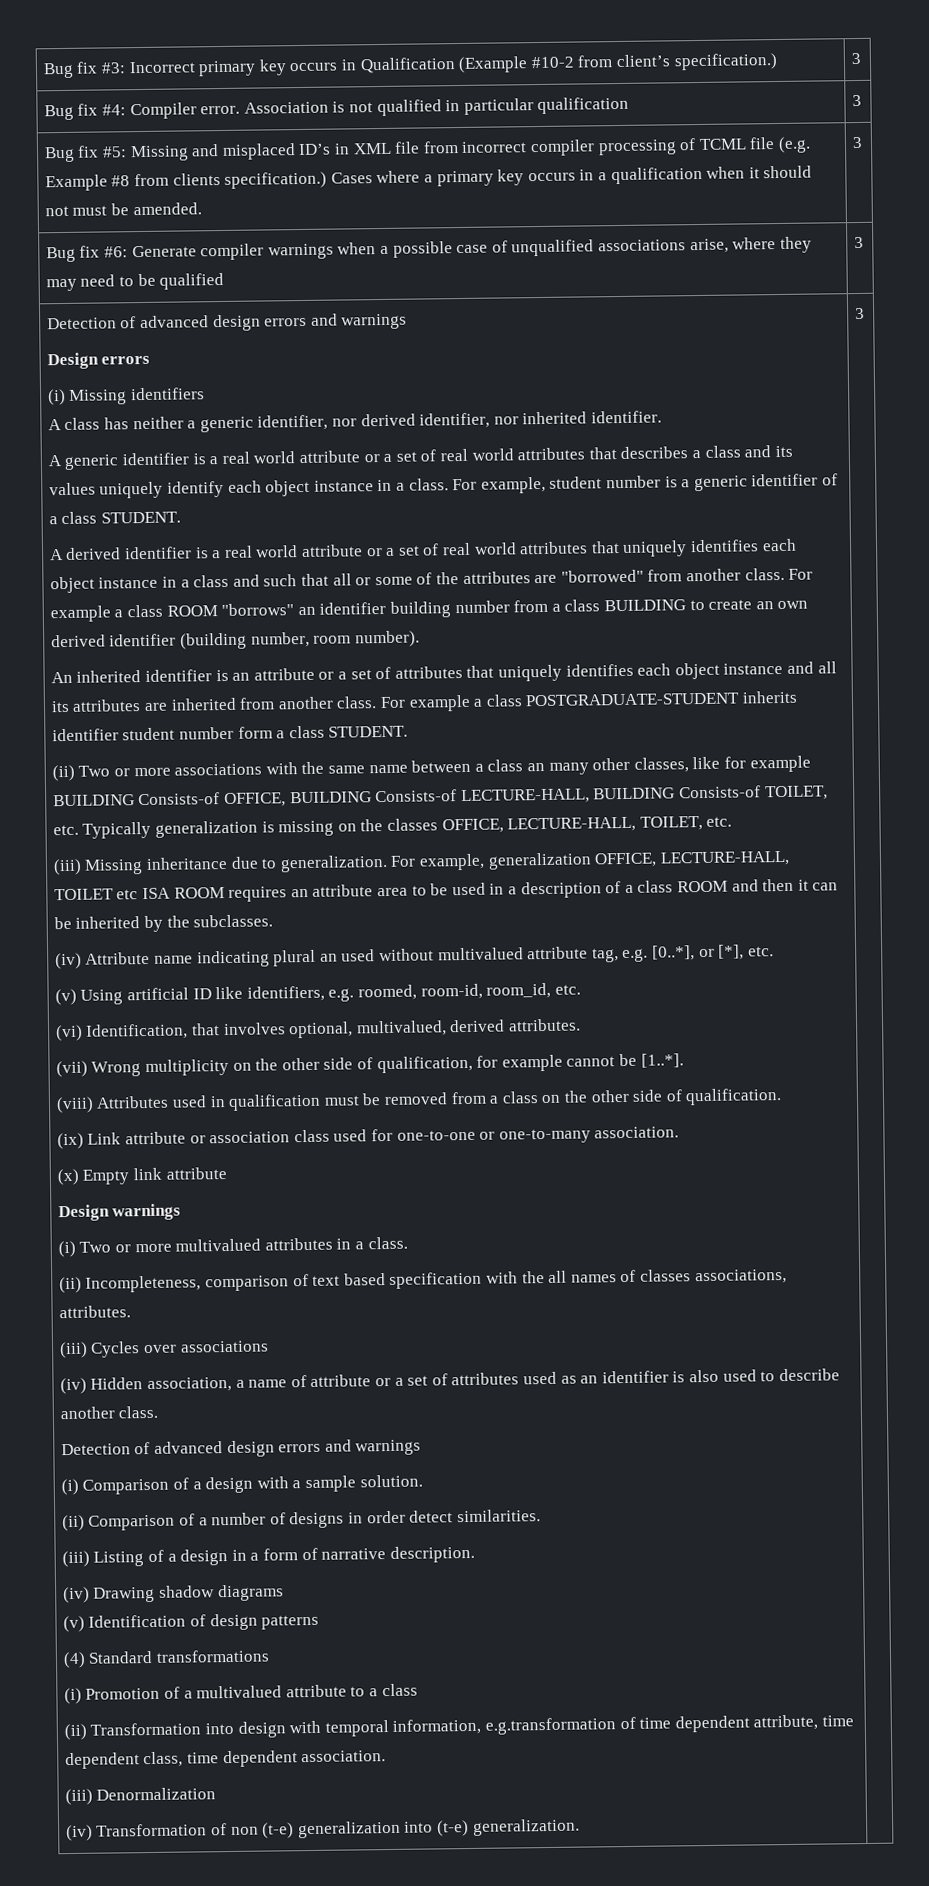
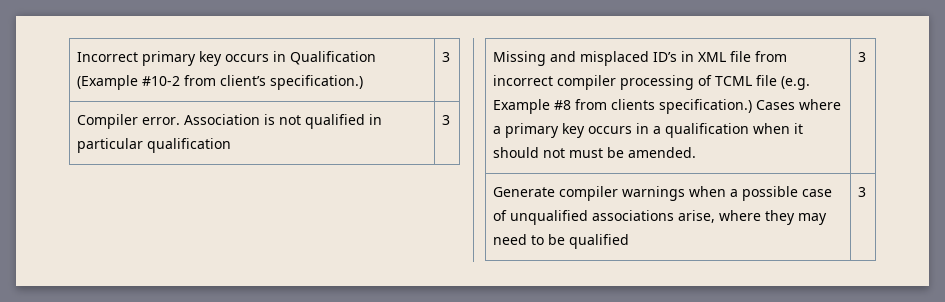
[42,61,127,79] Bug fix #3: -> (76, 57) none
[43,103,127,121] Bug fix #4: -> (450, 57) none
[43,145,128,163] Bug fix #5: -> (450, 120) none
[45,245,129,263] Bug fix #6: -> (866, 57) none
[46,313,408,332] [46,352,151,370] [47,387,206,406] [47,410,662,433] [47,445,793,470] [48,473,838,499] [48,511,182,525] [49,538,797,561] [49,567,814,594] [49,599,809,623] [50,630,420,650] [50,661,837,684] [50,690,798,713] [51,725,409,742] [51,755,811,782] [52,785,828,808] [52,816,733,839] [52,850,790,876] [53,878,839,902] [53,914,274,933] [54,944,774,970] [54,982,581,1006] [54,1018,582,1042] [55,1053,684,1078] [55,1088,783,1114] [56,1126,680,1150] [56,1167,227,1186] [57,1203,182,1222] [57,1236,408,1258] [58,1268,787,1294] [58,1305,131,1319] [58,1340,269,1359] [59,1368,840,1395] [59,1405,159,1420] [60,1439,422,1458] [60,1474,423,1496] [61,1509,541,1532] [61,1545,475,1568] [62,1584,284,1604] [62,1613,320,1633] [62,1649,271,1669] [63,1683,418,1705] [63,1714,854,1741] [64,1750,387,1770] [64,1787,217,1806] [65,1818,580,1842] [854,307,865,320] // Detection of advanced design errors and warnings // Design errors // (i) Missing identifiers // A class has neither a generic identifier, nor derived identifier, nor inherited identifier. // A generic identifier is a real world attribute or a set of real world attributes that describes a class and its values uniquely identify each object instance in a class. For example, student number is a generic identifier of a class STUDENT. // A derived identifier is a real world attribute or a set of real world attributes that uniquely identifies each object instance in a class and such that all or some of the attributes are "borrowed" from another class. For example a class ROOM "borrows" an identifier building number from a class BUILDING to create an own derived identifier (building number, room number). // An inherited identifier is an attribute or a set of attributes that uniquely identifies each object instance and all its attributes are inherited from another class. For example a class POSTGRADUATE-STUDENT inherits identifier student number form a class STUDENT. // (ii) Two or more associations with the same name between a class an many other classes, like for example BUILDING Consists-of OFFICE, BUILDING Consists-of LECTURE-HALL, BUILDING Consists-of TOILET, etc. Typically generalization is missing on the classes OFFICE, LECTURE-HALL, TOILET, etc. // (iii) Missing inheritance due to generalization. For example, generalization OFFICE, LECTURE-HALL, TOILET etc ISA ROOM requires an attribute area to be used in a description of a class ROOM and then it can be inherited by the subclasses. // (iv) Attribute name indicating plural an used without multivalued attribute tag, e.g. [0..*], or [*], etc. // (v) Using artificial ID like identifiers, e.g. roomed, room-id, room_id, etc. // (vi) Identification, that involves optional, multivalued, derived attributes. // (vii) Wrong multiplicity on the other side of qualification, for example cannot be [1..*]. // (viii) Attributes used in qualification must be removed from a class on the other side of qualification. // (ix) Link attribute or association class used for one-to-one or one-to-many association. // (x) Empty link attribute // Design warnings // (i) Two or more multivalued attributes in a class. // (ii) Incompleteness, comparison of text based specification with the all names of classes associations, attributes. // (iii) Cycles over associations // (iv) Hidden association, a name of attribute or a set of attributes used as an identifier is also used to describe another class. // Detection of advanced design errors and warnings // (i) Comparison of a design with a sample solution. // (ii) Comparison of a number of designs in order detect similarities. // (iii) Listing of a design in a form of narrative description. // (iv) Drawing shadow diagrams // (v) Identification of design patterns // (4) Standard transformations // (i) Promotion of a multivalued attribute to a class // (ii) Transformation into design with temporal information, e.g.transformation of time dependent attribute, time dependent class, time dependent association. // (iii) Denormalization // (iv) Transformation of non (t-e) generalization into (t-e) generalization. | 3 -> (866, 192) none

